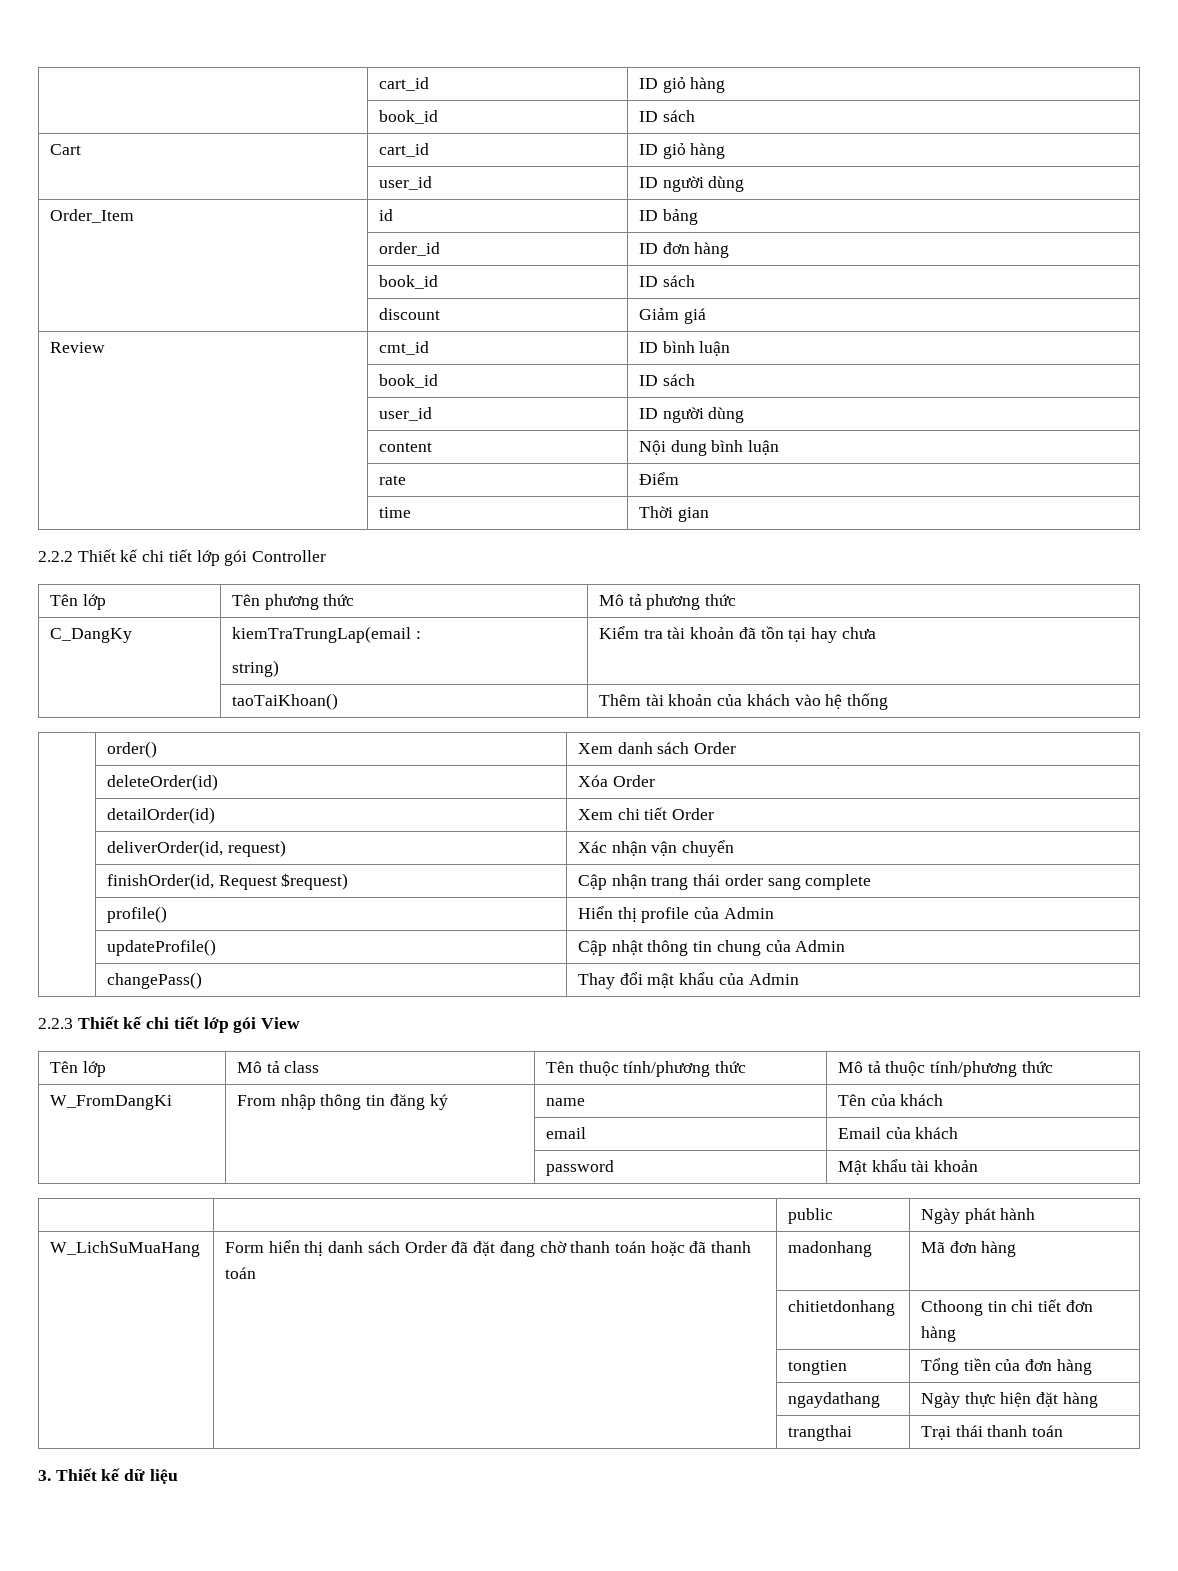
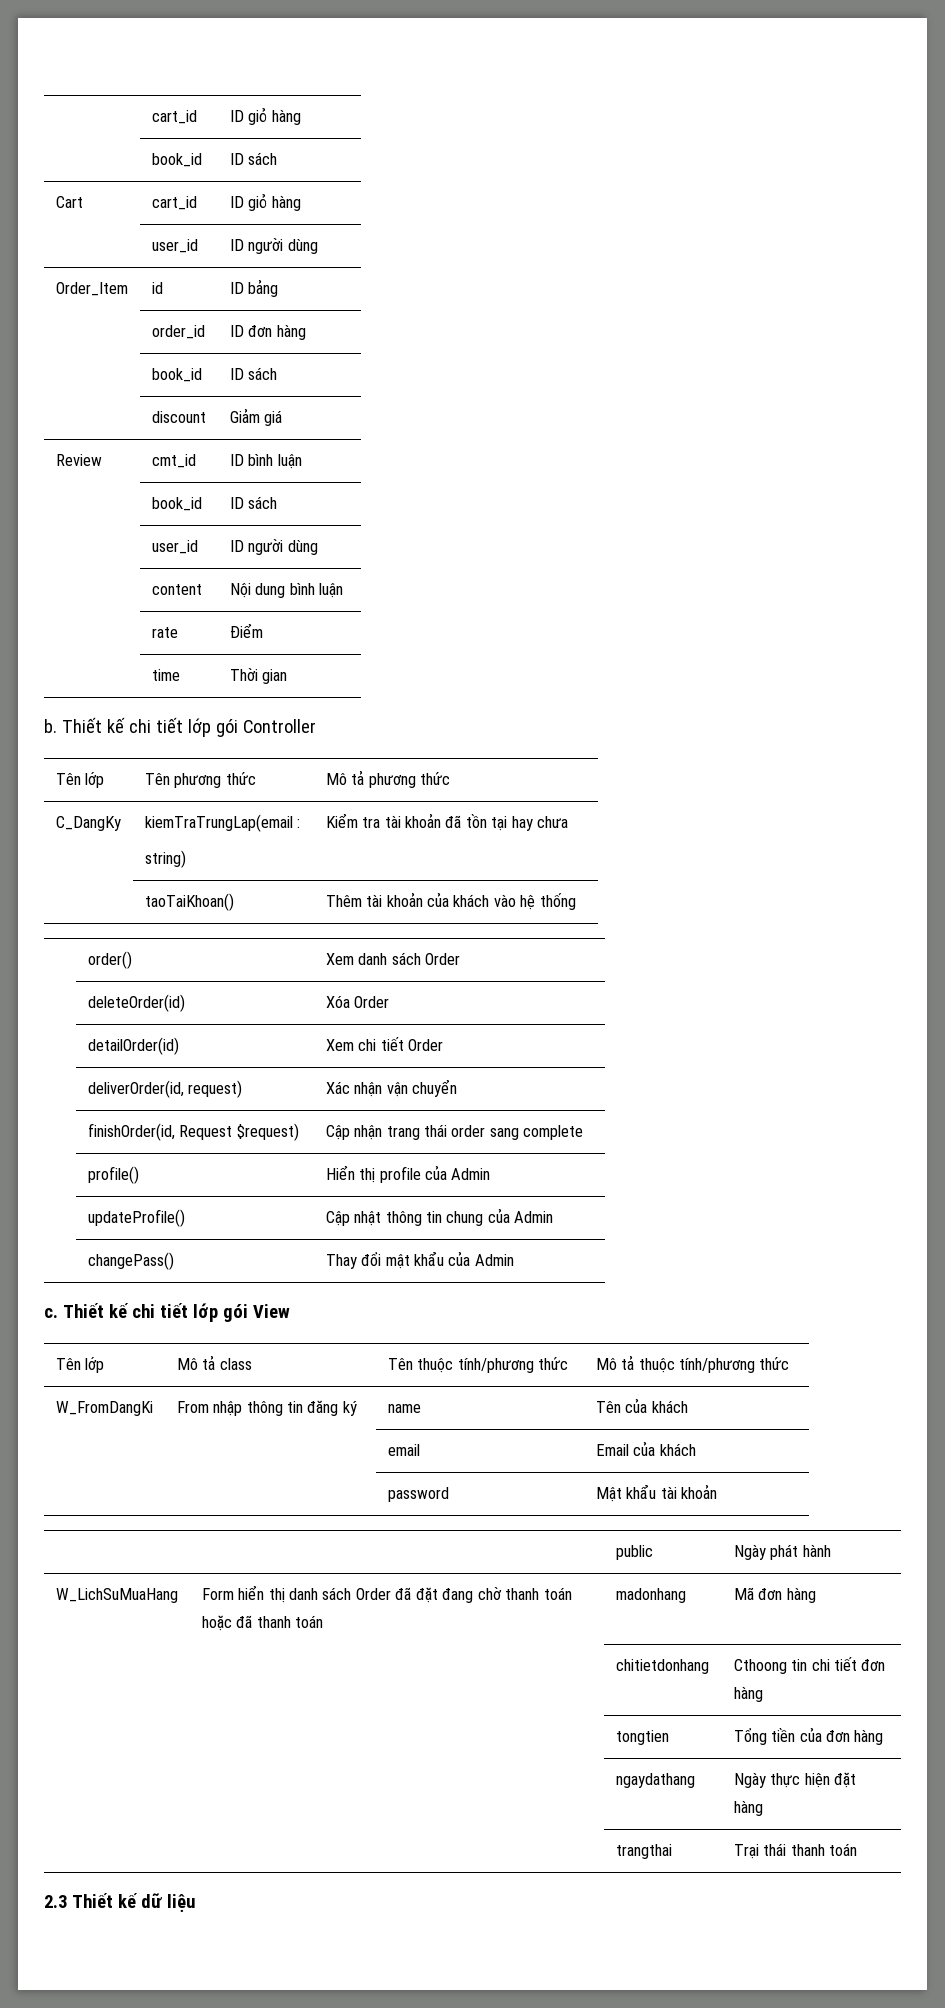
[38,551,73,562] 2.2.2 -> [44,719,57,733] b.
[38,1018,73,1029] 2.2.3 -> [44,1308,58,1318] c.
[38,1470,51,1481] 3. -> [44,1895,67,1908] 2.3

